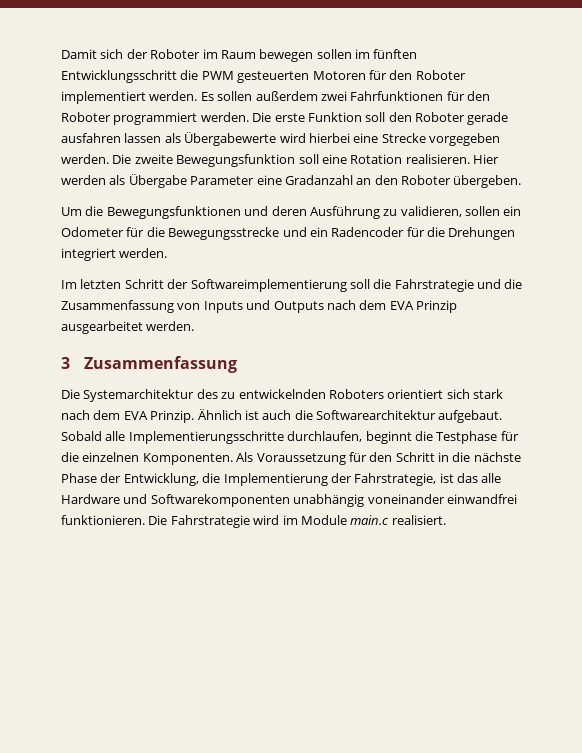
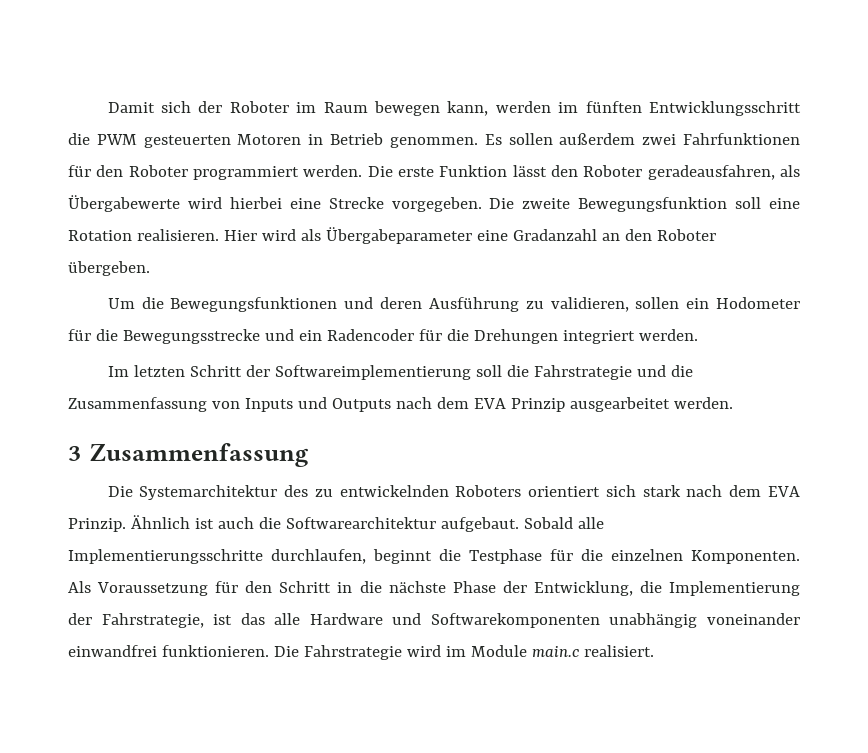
[316,49,352,59] sollen -> [447,101,551,116] kann, werden
[368,70,466,80] [61,91,198,104] für den Roboter implementiert werden. -> [308,133,478,148] in Betrieb genommen.
[365,112,509,125] [61,133,162,143] soll den Roboter gerade ausfahren lassen -> [512,165,775,180] lässt den Roboter geradeausfahren,
[429,133,500,146] [61,154,109,164] vorgegeben werden. -> [391,197,482,212] vorgegeben.
[61,174,255,188] werden als Übergabe Parameter -> [261,227,472,244] wird als Übergabeparameter
[61,227,124,237] Odometer -> [716,297,801,309] Hodometer

